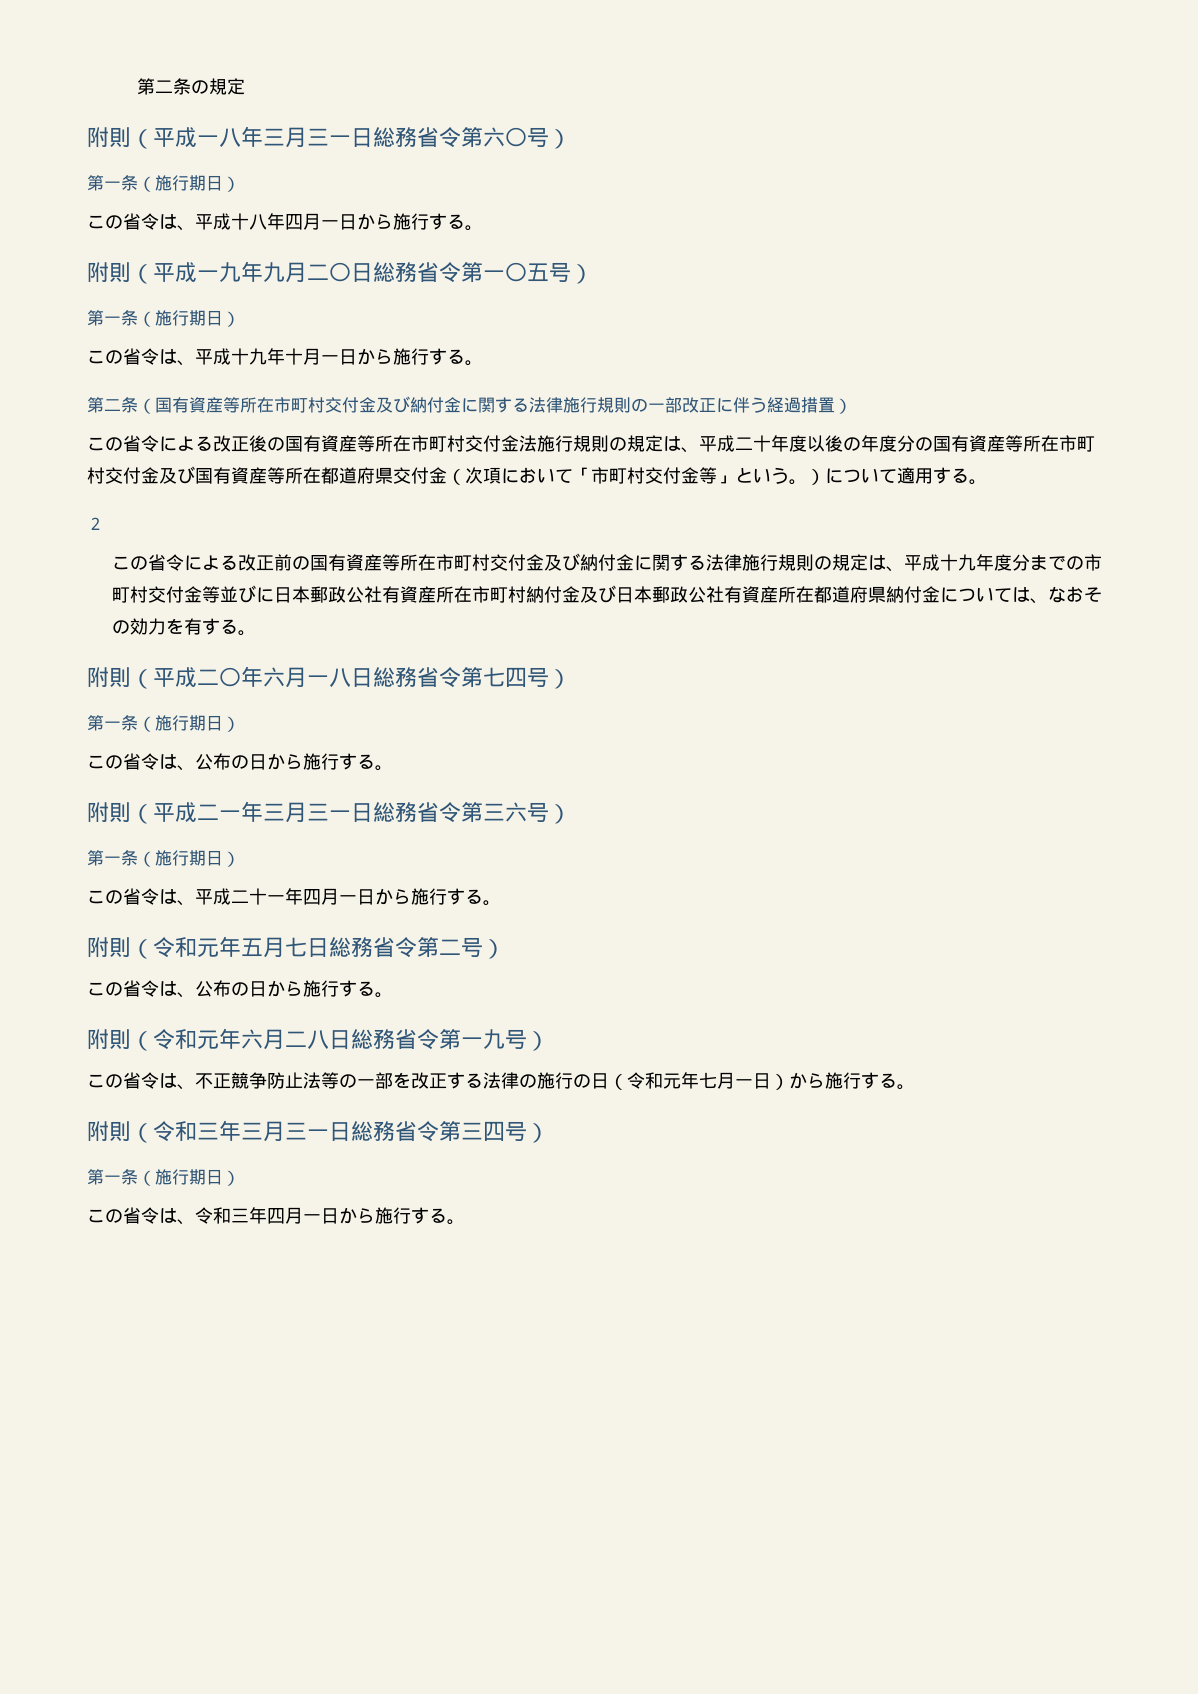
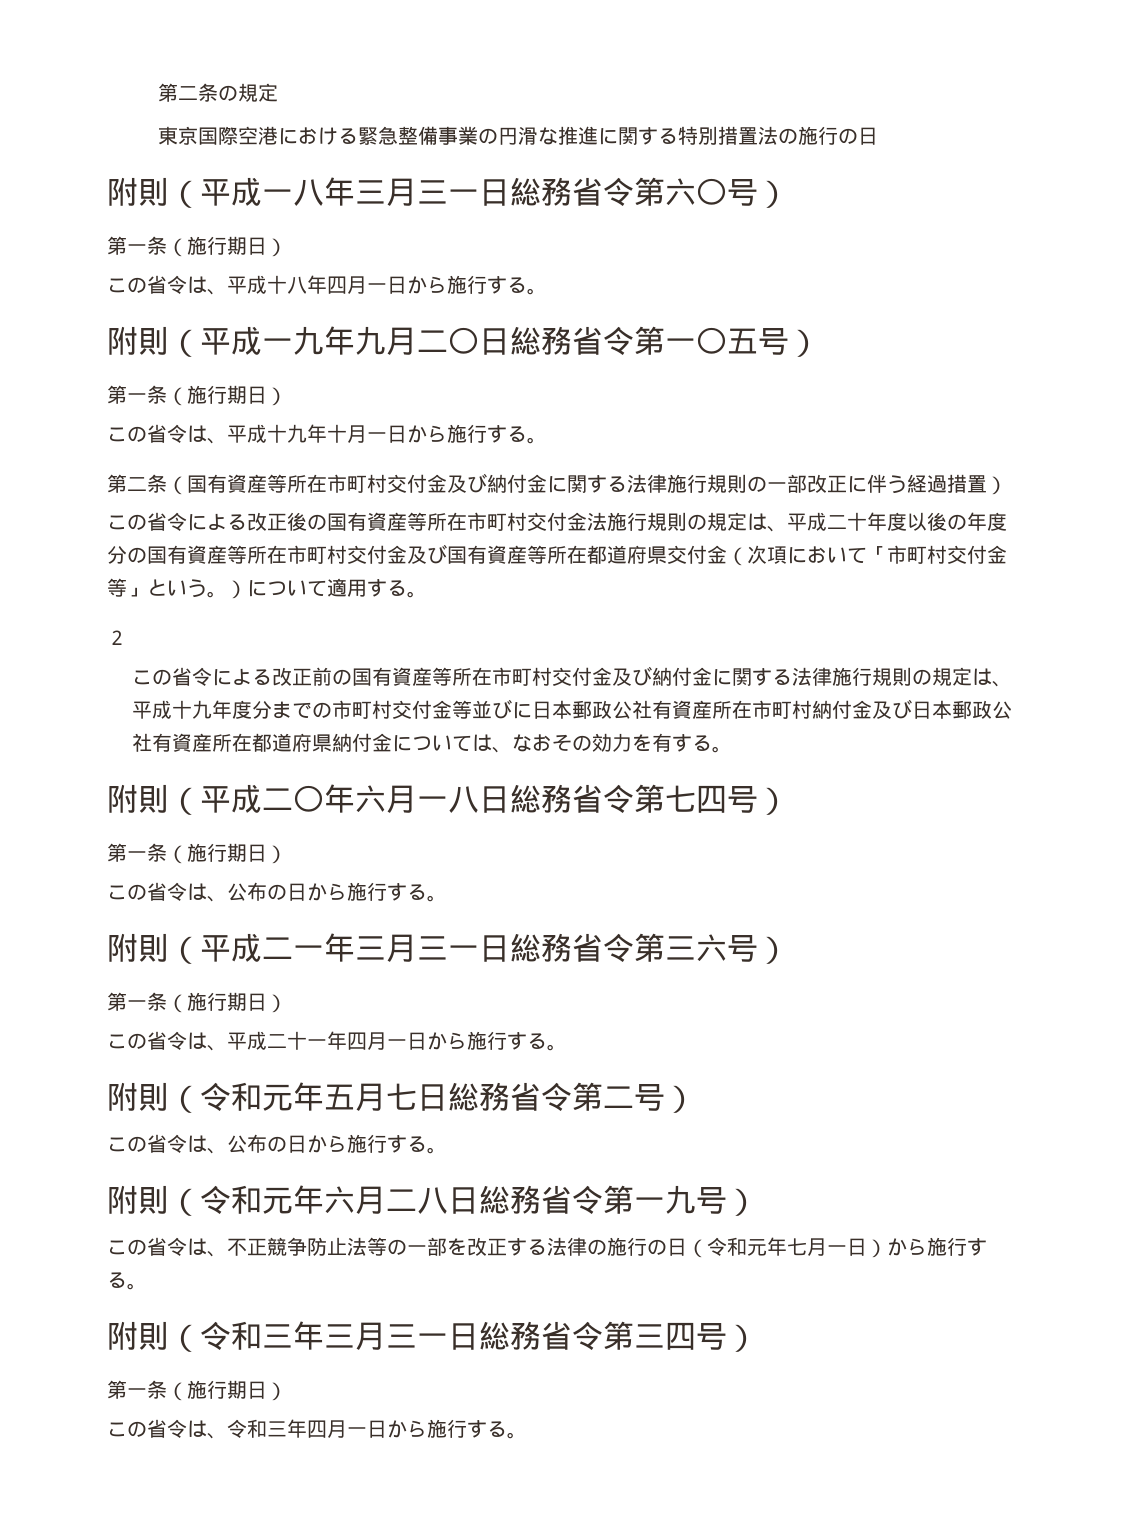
(245, 86) none -> [157,126,878,145] // 東京国際空港における緊急整備事業の円滑な推進に関する特別措置法の施行の日

